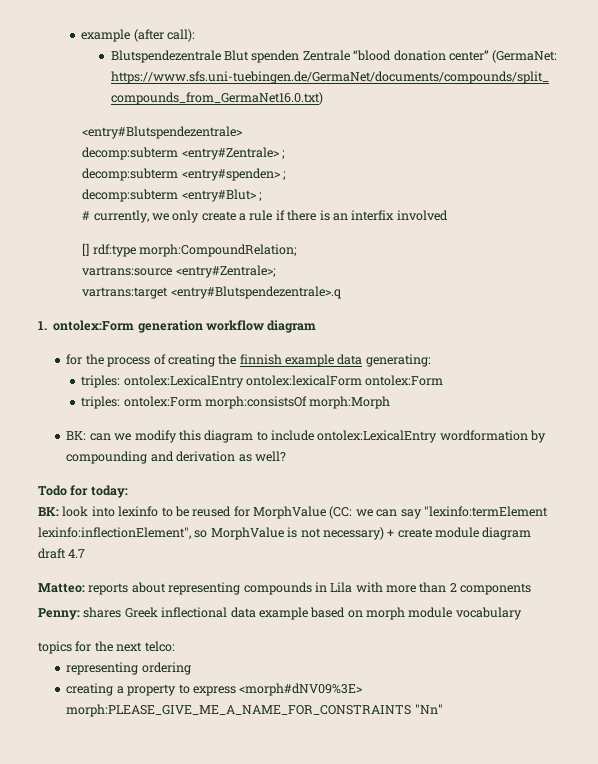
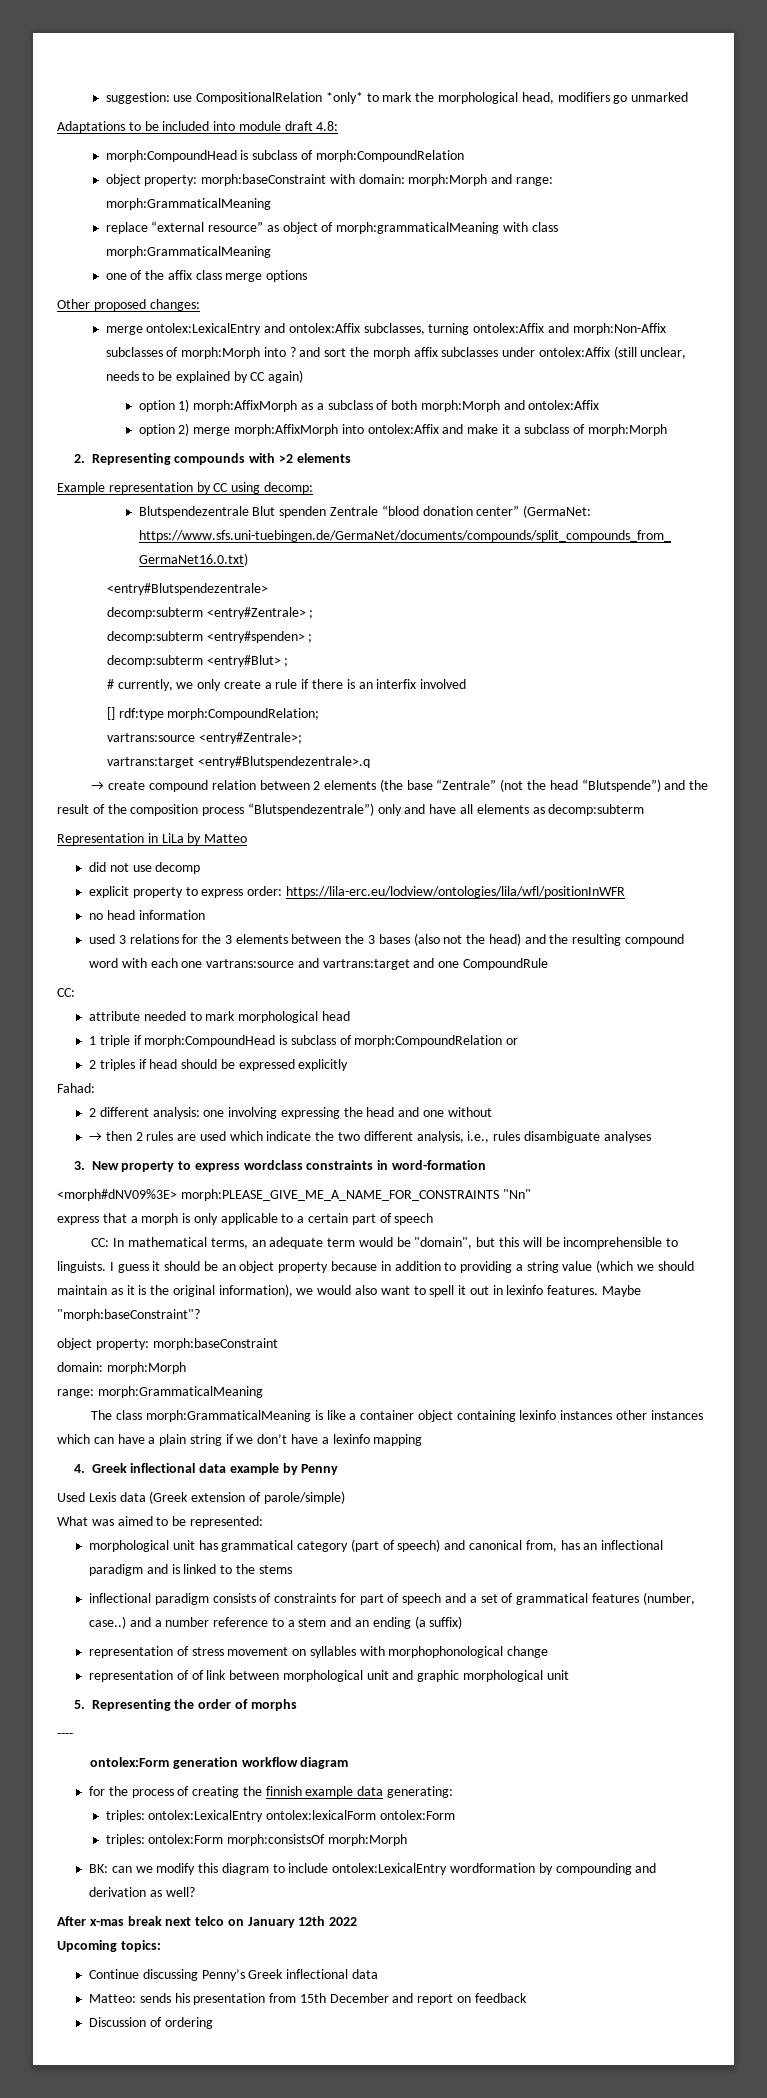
[81,29,195,42] example (after call): -> [105,92,689,104] [57,121,339,133] [105,150,464,162] [105,174,554,186] [105,198,271,210] [105,221,558,234] [105,246,271,258] [105,270,308,282] [57,299,200,311] [105,323,666,335] [105,346,687,359] [105,370,304,383] [138,399,600,412] [138,423,668,436] [73,453,351,465] [57,482,313,494] suggestion: use CompositionalRelation *only* to mark the morphological head, modifiers go unmarked // Adaptations to be included into module draft 4.8: // morph:CompoundHead is subclass of morph:CompoundRelation // object property: morph:baseConstraint with domain: morph:Morph and range: morph:GrammaticalMeaning // replace “external resource” as object of morph:grammaticalMeaning with class morph:GrammaticalMeaning // one of the affix class merge options // Other proposed changes: // merge ontolex:LexicalEntry and ontolex:Affix subclasses, turning ontolex:Affix and morph:Non-Affix subclasses of morph:Morph into ? and sort the morph affix subclasses under ontolex:Affix (still unclear, needs to be explained by CC again) // option 1) morph:AffixMorph as a subclass of both morph:Morph and ontolex:Affix // option 2) merge morph:AffixMorph into ontolex:Affix and make it a subclass of morph:Morph // 2. Representing compounds with >2 elements // Example representation by CC using decomp:
[38,321,47,330] 1. -> [91,779,709,792] [57,803,645,816] [57,833,248,845] [88,862,201,874] [88,886,625,898] [88,910,205,920] [88,933,685,946] [88,958,548,970] [57,988,75,997] [88,1011,350,1023] [88,1035,519,1047] [88,1059,349,1071] [57,1083,95,1093] [88,1107,492,1119] [88,1131,651,1143] [73,1160,487,1172] [57,1189,531,1201] [57,1213,434,1225] [91,1237,679,1249] [57,1260,694,1273] [57,1284,642,1297] [57,1309,200,1321] [57,1338,278,1350] [57,1362,186,1374] [57,1386,263,1398] [91,1410,703,1422] [57,1434,423,1446] [73,1463,339,1475] [57,1491,345,1504] [57,1516,263,1528] [88,1539,664,1552] [88,1564,292,1576] [88,1592,695,1605] [88,1616,463,1629] [88,1646,549,1658] [88,1670,569,1682] [73,1699,297,1711] [57,1733,73,1738] → create compound relation between 2 elements (the base “Zentrale” (not the head “Blutspende”) and the result of the composition process “Blutspendezentrale”) only and have all elements as decomp:subterm // Representation in LiLa by Matteo // did not use decomp // explicit property to express order: https://lila-erc.eu/lodview/ontologies/lila/wfl/positionInWFR // no head information // used 3 relations for the 3 elements between the 3 bases (also not the head) and the resulting compound word with each one vartrans:source and vartrans:target and one CompoundRule // CC: // attribute needed to mark morphological head // 1 triple if morph:CompoundHead is subclass of morph:CompoundRelation or // 2 triples if head should be expressed explicitly // Fahad: // 2 different analysis: one involving expressing the head and one without // → then 2 rules are used which indicate the two different analysis, i.e., rules disambiguate analyses // 3. New property to express wordclass constraints in word-formation // <morph#dNV09%3E> morph:PLEASE_GIVE_ME_A_NAME_FOR_CONSTRAINTS "Nn" // express that a morph is only applicable to a certain part of speech // CC: In mathematical terms, an adequate term would be "domain", but this will be incomprehensible to linguists. I guess it should be an object property because in addition to providing a string value (which we should maintain as it is the original information), we would also want to spell it out in lexinfo features. Maybe "morph:baseConstraint"? // object property: morph:baseConstraint // domain: morph:Morph // range: morph:GrammaticalMeaning // The class morph:GrammaticalMeaning is like a container object containing lexinfo instances other instances which can have a plain string if we don’t have a lexinfo mapping // 4. Greek inflectional data example by Penny // Used Lexis data (Greek extension of parole/simple) // What was aimed to be represented: // morphological unit has grammatical category (part of speech) and canonical from, has an inflectional paradigm and is linked to the stems // inflectional paradigm consists of constraints for part of speech and a set of grammatical features (number, case..) and a number reference to a stem and an ending (a suffix) // representation of stress movement on syllables with morphophonological change // representation of of link between morphological unit and graphic morphological unit // 5. Representing the order of morphs // ---- //
[38,485,128,498] [38,506,548,519] [38,527,532,540] [38,548,86,559] [38,582,532,595] [38,607,522,620] [38,641,175,654] [66,662,191,675] [66,683,363,696] [66,704,443,717] Todo for today: // BK: look into lexinfo to be reused for MorphValue (CC: we can say "lexinfo:termElement lexinfo:inflectionElement", so MorphValue is not necessary) + create module diagram draft 4.7 // Matteo: reports about representing compounds in Lila with more than 2 components // Penny: shares Greek inflectional data example based on morph module vocabulary // topics for the next telco: // representing ordering // creating a property to express <morph#dNV09%3E> morph:PLEASE_GIVE_ME_A_NAME_FOR_CONSTRAINTS "Nn" -> [57,1916,358,1928] [57,1940,161,1952] [88,1969,378,1981] [88,1993,527,2005] [88,2017,213,2029] After x-mas break next telco on January 12th 2022 // Upcoming topics: // Continue discussing Penny’s Greek inflectional data // Matteo: sends his presentation from 15th December and report on feedback // Discussion of ordering

